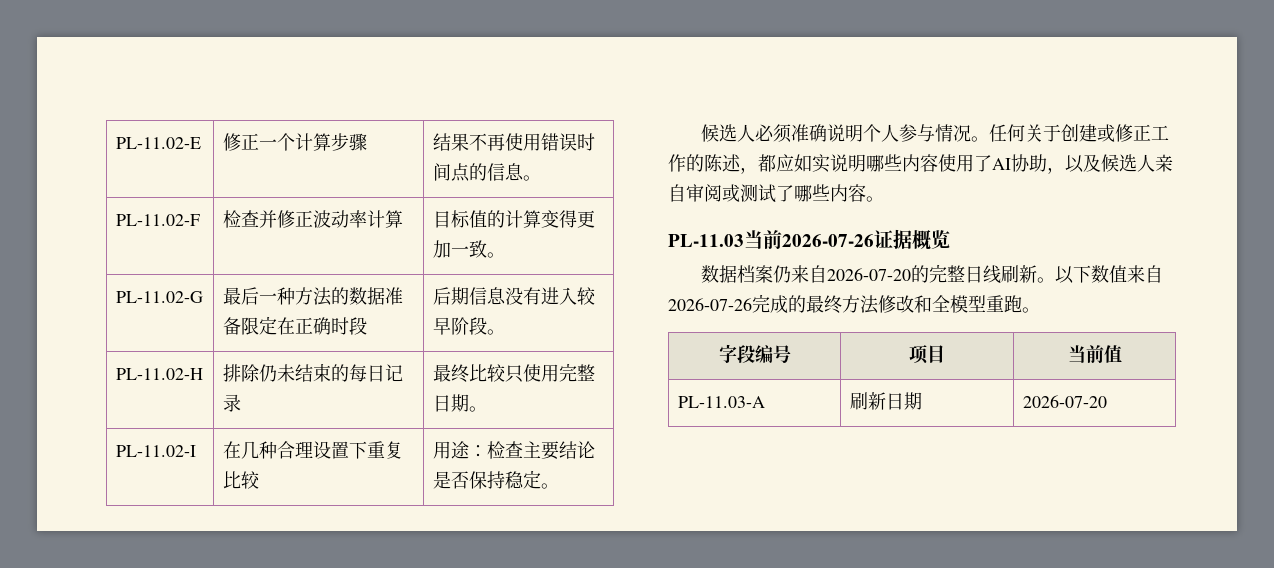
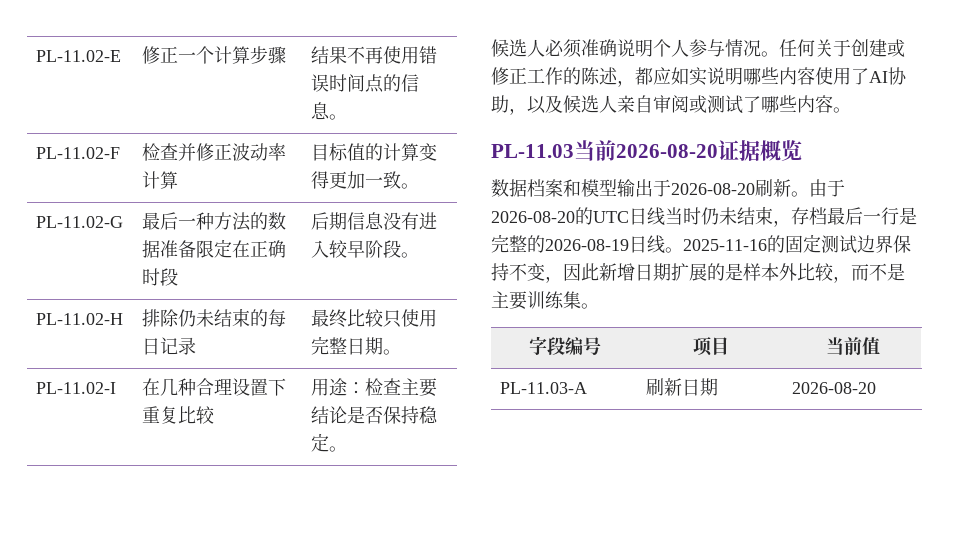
[782,234,874,247] 2026-07-26 -> [616,144,718,158] 2026-08-20
[772,264,1163,284] [668,294,1022,314] 仍来自2026-07-20的完整日线刷新。以下数值来自2026-07-26完成的最终方法修改和全模型重跑 -> [563,179,845,197] [491,207,917,227] [491,234,911,254] [491,263,905,283] [491,291,581,310] 和模型输出于2026-08-20刷新。由于2026-08-20的UTC日线当时仍未结束，存档最后一行是完整的2026-08-19日线。2025-11-16的固定测试边界保持不变，因此新增日期扩展的是样本外比较，而不是主要训练集
[1022,395,1107,408] 2026-07-20 -> [792,382,877,394] 2026-08-20

